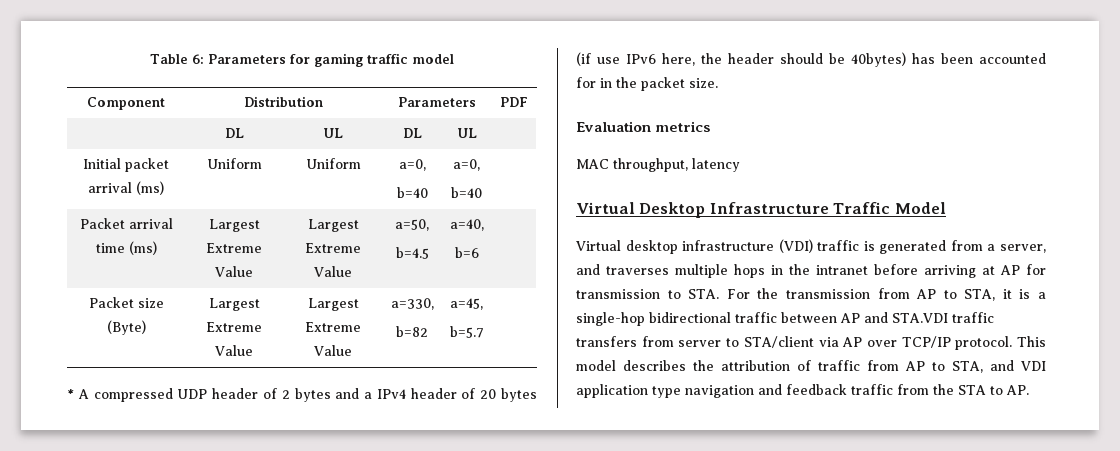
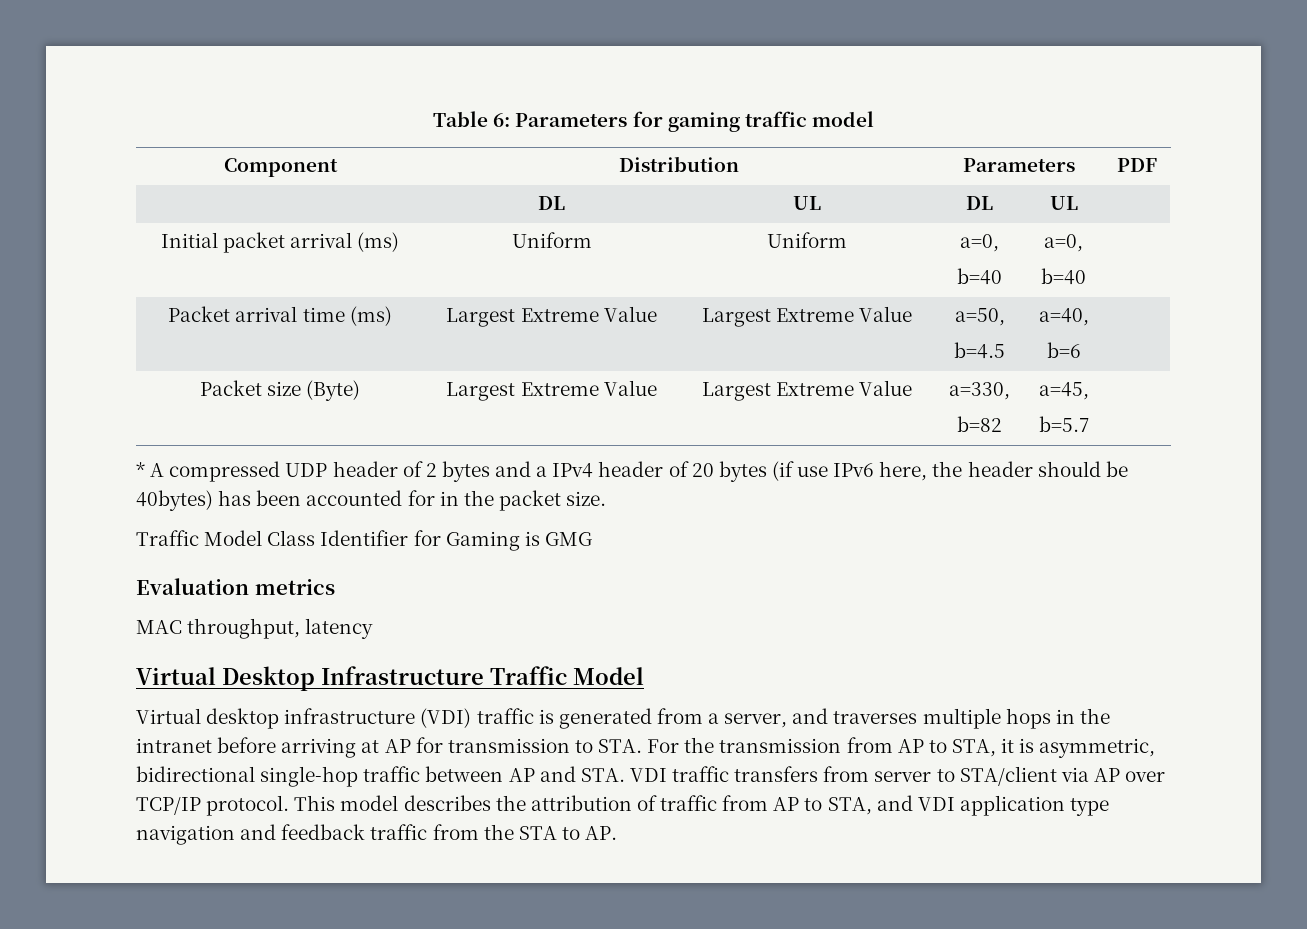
(718, 83) none -> [136,530,592,551] // Traffic Model Class Identifier for Gaming is GMG
[1038,292,1046,299] [576,312,731,326] a single-hop bidirectional -> [1039,738,1156,758] [136,766,359,787] asymmetric, bidirectional single-hop
[892,313,948,323] STA.VDI -> [580,768,667,782] STA. VDI

